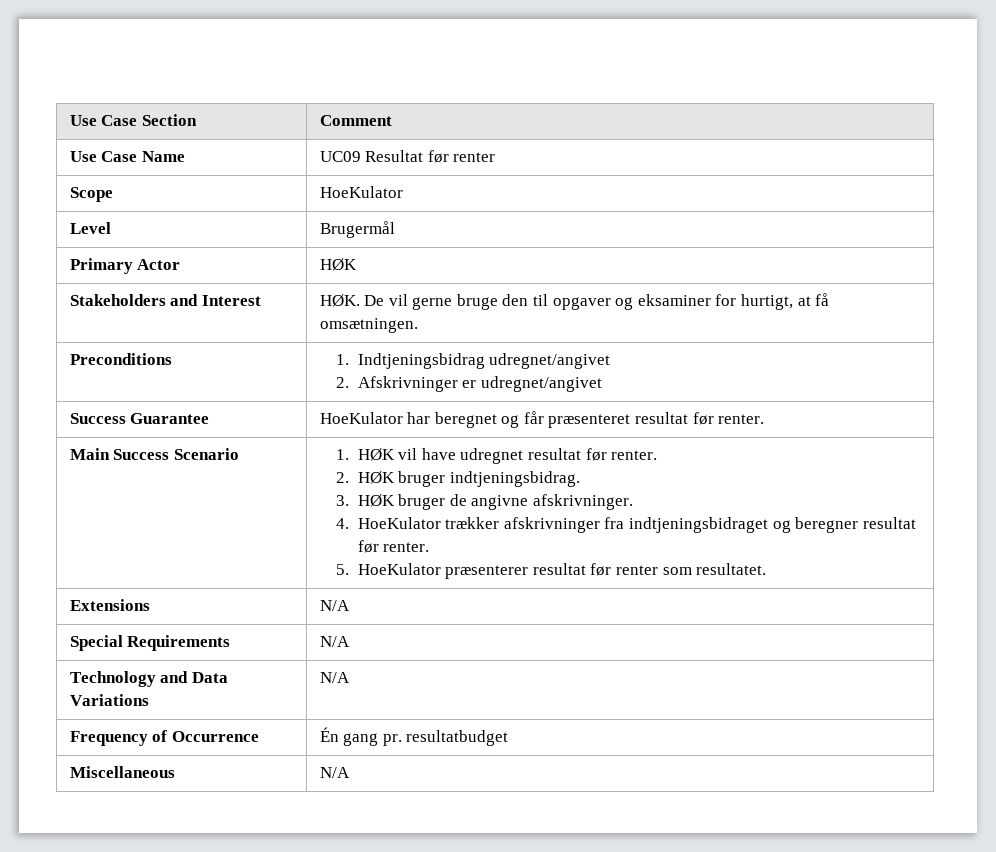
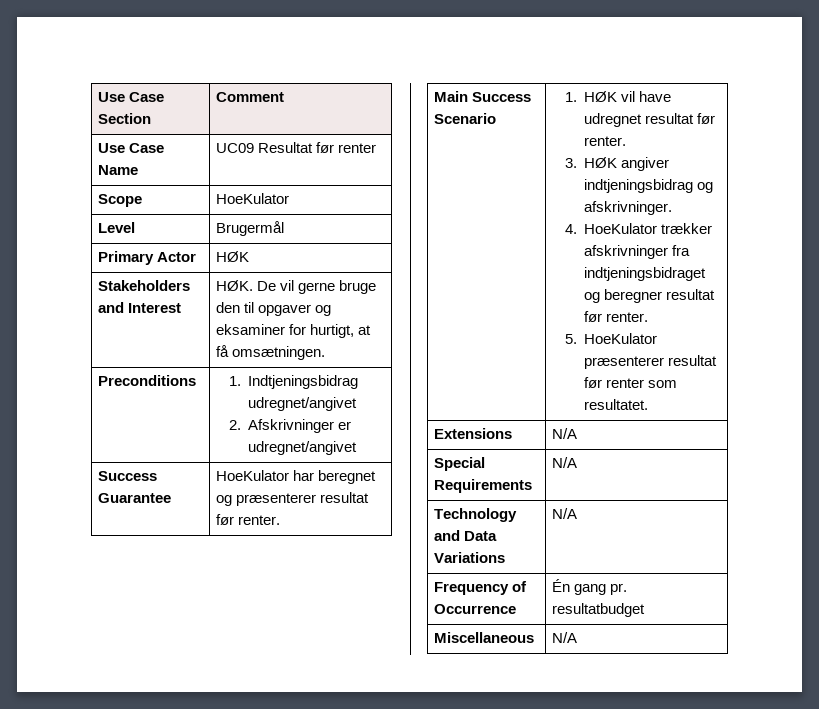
[523,411,631,428] får præsenteret -> [235,493,316,506] præsenterer
[336,471,580,487] [336,494,529,510] 2. HØK bruger indtjeningsbidrag. // 3. HØK bruger de angivne -> [564,157,670,171] [584,179,714,193] 3. HØK angiver indtjeningsbidrag og

